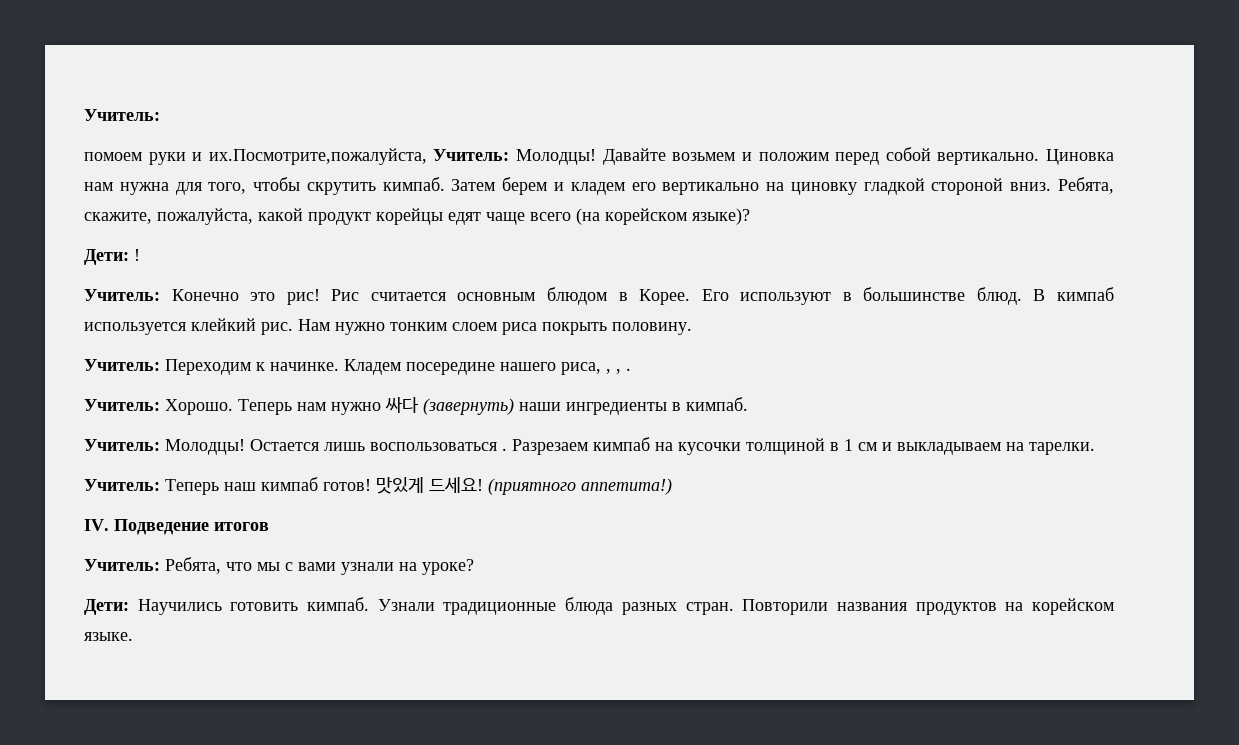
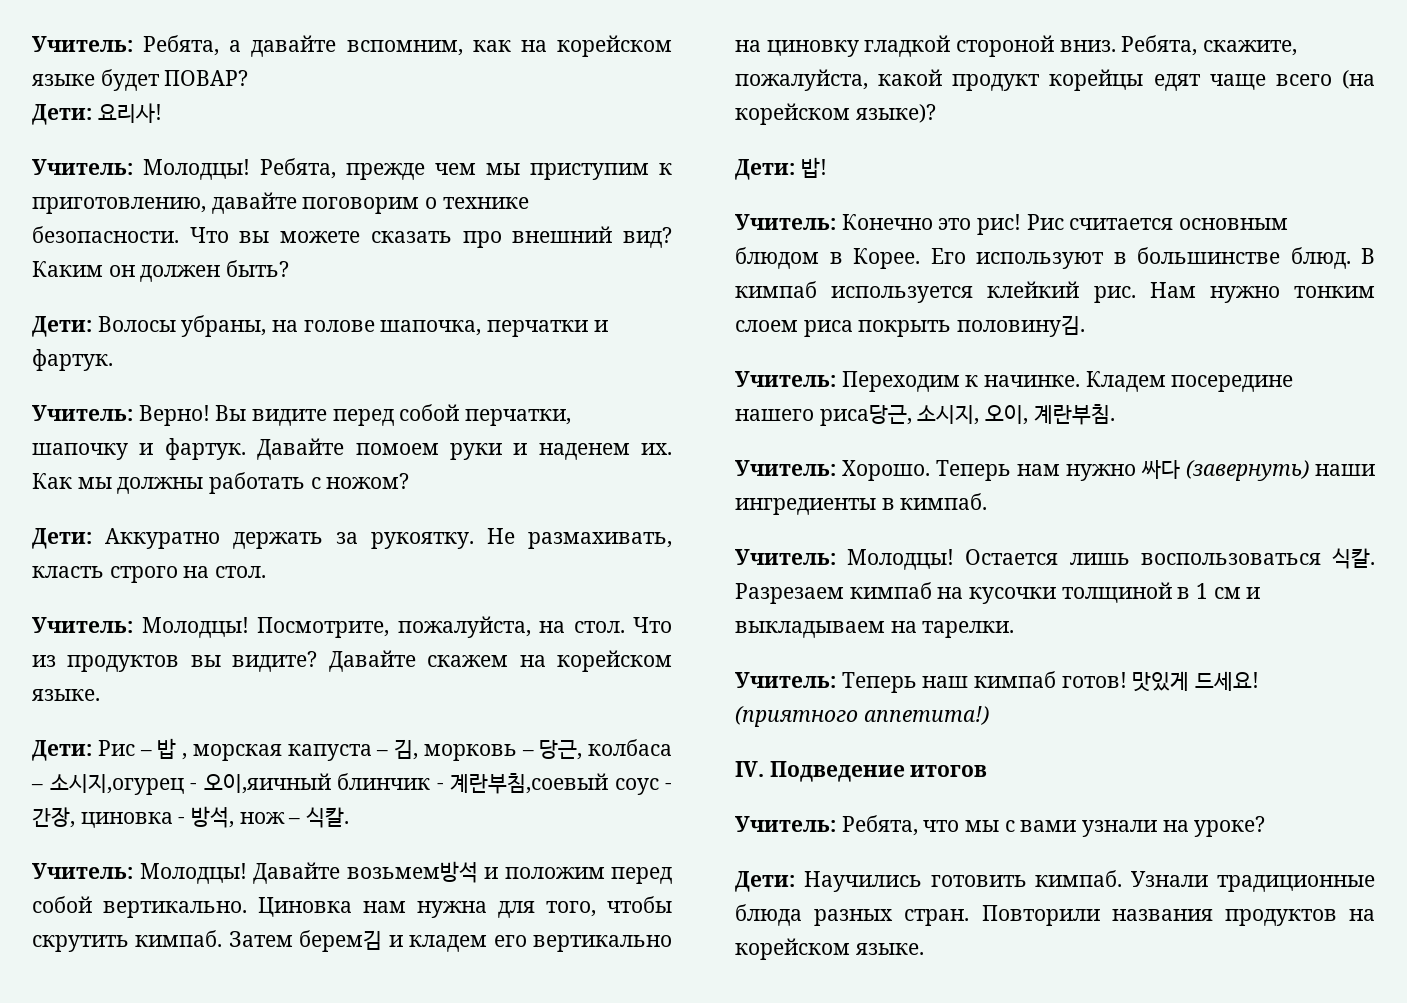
[84,109,160,121] [84,148,427,165] Учитель: // помоем руки и их.Посмотрите,пожалуйста, -> [32,35,672,57] [32,69,249,91] [32,103,162,125] [32,158,672,180] [32,192,529,214] [32,226,672,248] [32,260,290,282] [32,315,608,337] [32,349,113,371] [32,404,572,426] [32,438,672,460] [32,472,410,494] [32,528,672,549] [32,566,267,583] [32,616,672,638] [32,650,672,672] [32,689,100,701] [32,738,672,761] [31,773,672,795] [32,806,350,828] Учитель: Ребята, а давайте вспомним, как на корейском языке будет ПОВАР? // Дети: 요리사! // Учитель: Молодцы! Ребята, прежде чем мы приступим к приготовлению, давайте поговорим о технике безопасности. Что вы можете сказать про внешний вид? Каким он должен быть? // Дети: Волосы убраны, на голове шапочка, перчатки и фартук. // Учитель: Верно! Вы видите перед собой перчатки, шапочку и фартук. Давайте помоем руки и наденем их. Как мы должны работать с ножом? // Дети: Аккуратно держать за рукоятку. Не размахивать, класть строго на стол. // Учитель: Молодцы! Посмотрите, пожалуйста, на стол. Что из продуктов вы видите? Давайте скажем на корейском языке. // Дети: Рис – 밥 , морская капуста – 김, морковь – 당근, колбаса – 소시지,огурец - 오이,яичный блинчик - 계란부침,соевый соус - 간장, циновка - 방석, нож – 식칼. //
[672,152,736,161] возьмем -> [346,861,478,883] возьмем방석
[502,177,548,195] берем -> [299,930,383,952] берем김
[134,249,140,261] ! -> [800,157,827,178] 밥!
[612,322,692,335] половину. -> [957,315,1086,337] половину김.
[561,362,631,375] риса, , , . -> [819,404,1115,426] риса당근, 소시지, 오이, 계란부침.
[502,448,507,451] . -> [1332,548,1375,569] 식칼.

